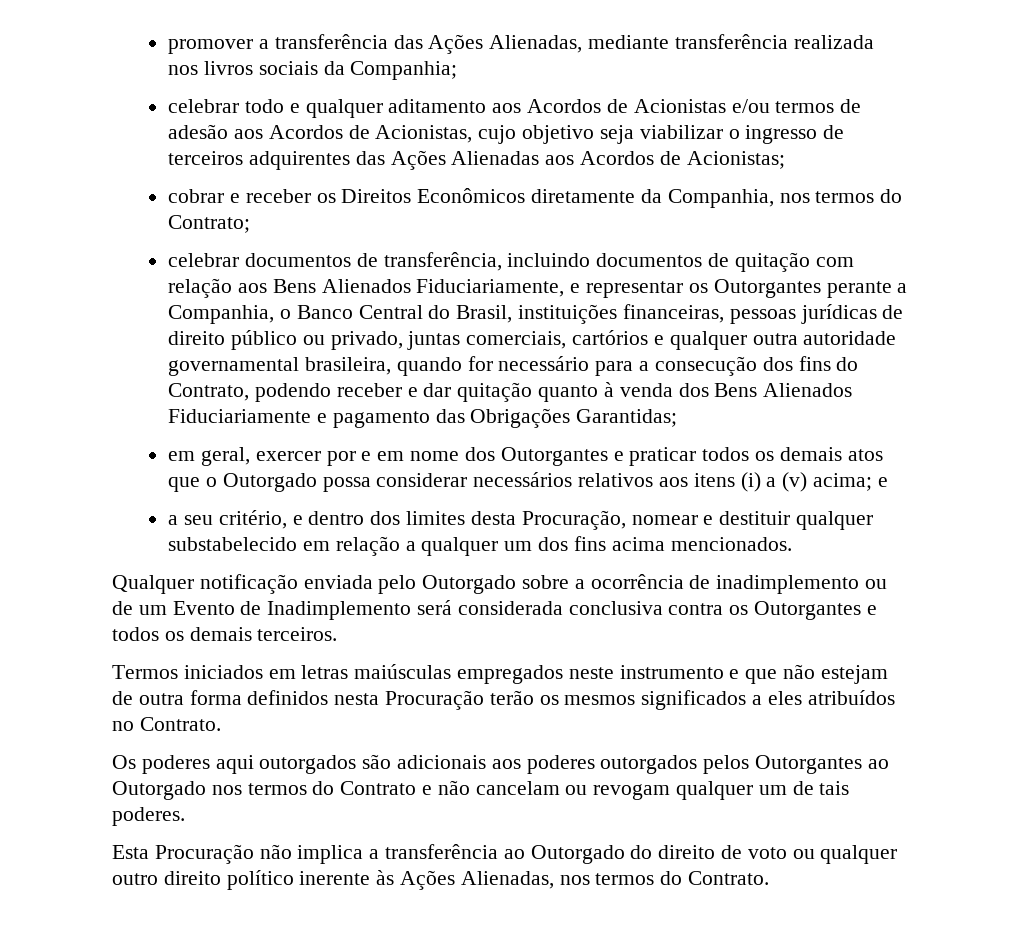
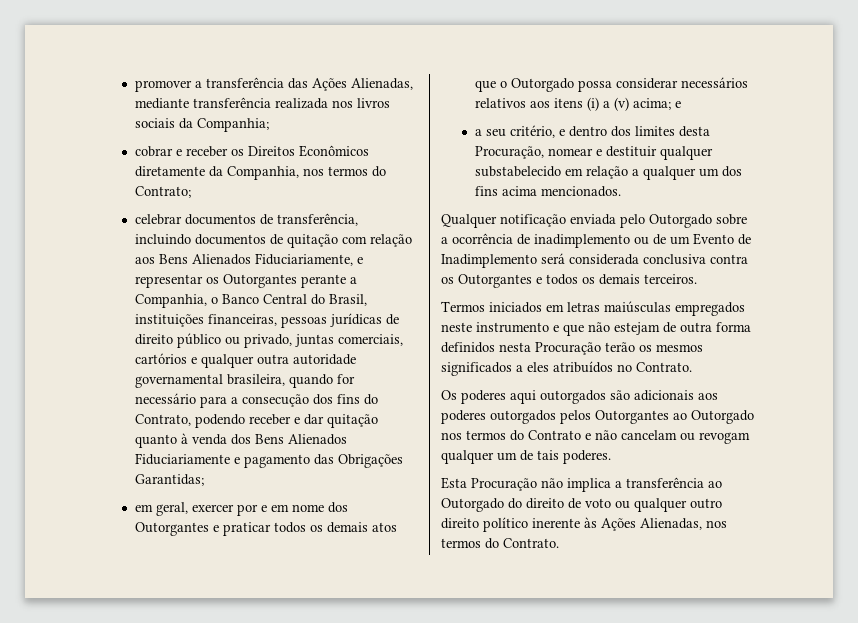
[168,99,862,118] [168,124,845,144] [168,150,785,170] // celebrar todo e qualquer aditamento aos Acordos de Acionistas e/ou termos de adesão aos Acordos de Acionistas, cujo objetivo seja viabilizar o ingresso de terceiros adquirentes das Ações Alienadas aos Acordos de Acionistas; -> (269, 125) none

